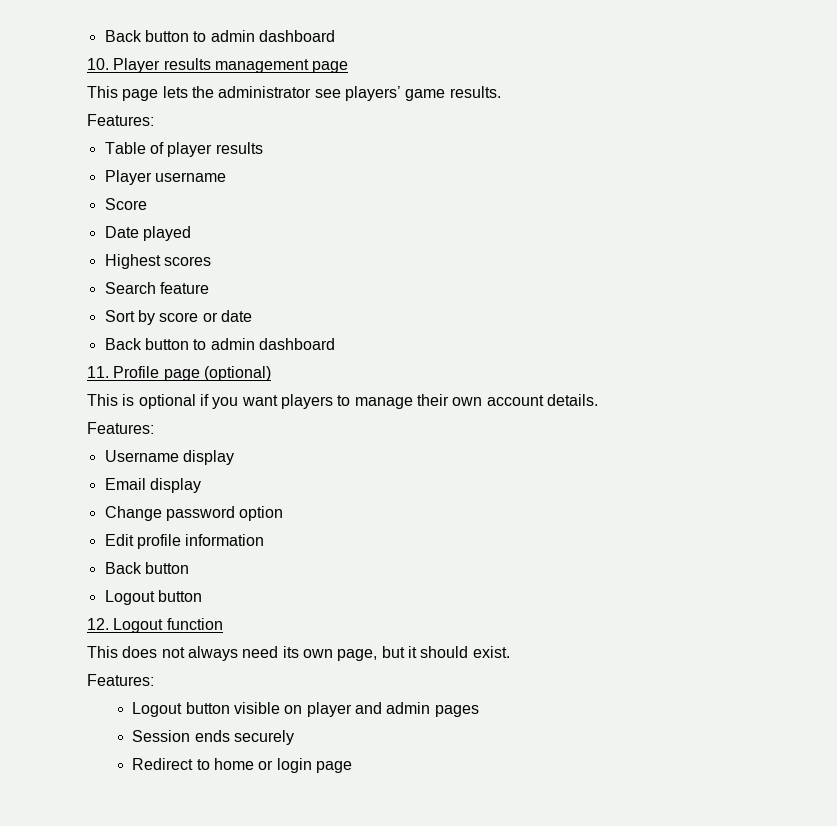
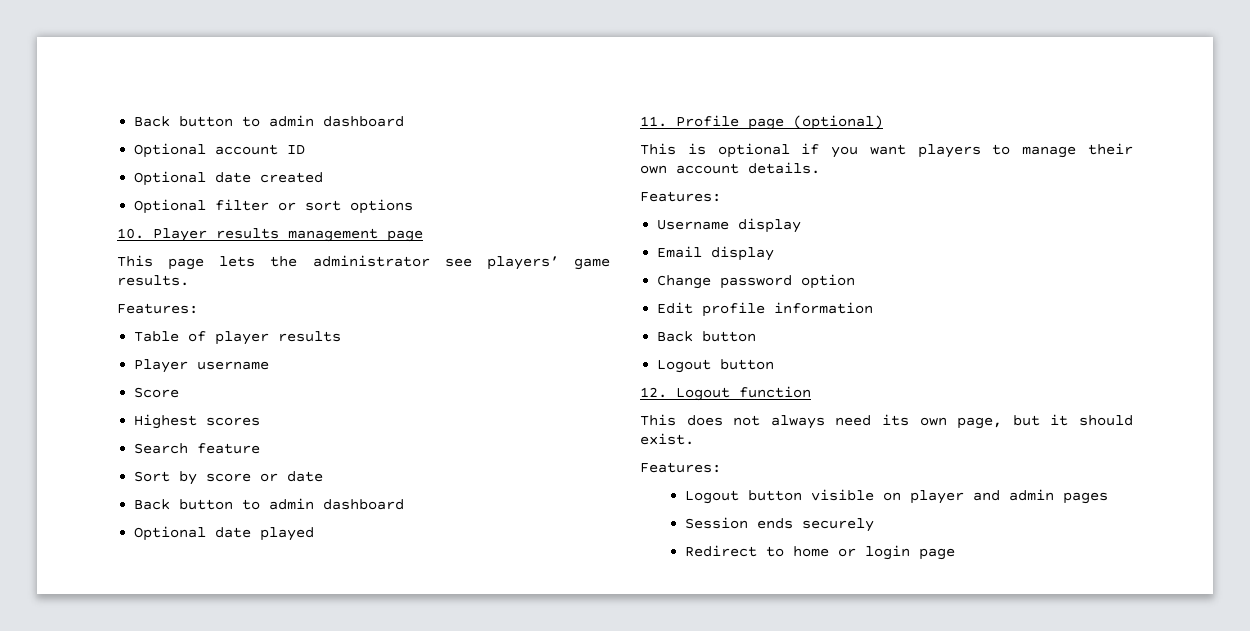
[104,30,335,42] Back button to admin dashboard -> [134,115,405,127] [134,143,306,158] [134,171,324,186] [134,199,414,214] Back button to admin dashboard // Optional account ID // Optional date created // Optional filter or sort options
[104,226,191,241] // Date played -> (180, 392) none
(335, 344) none -> [134,526,315,541] // Optional date played

